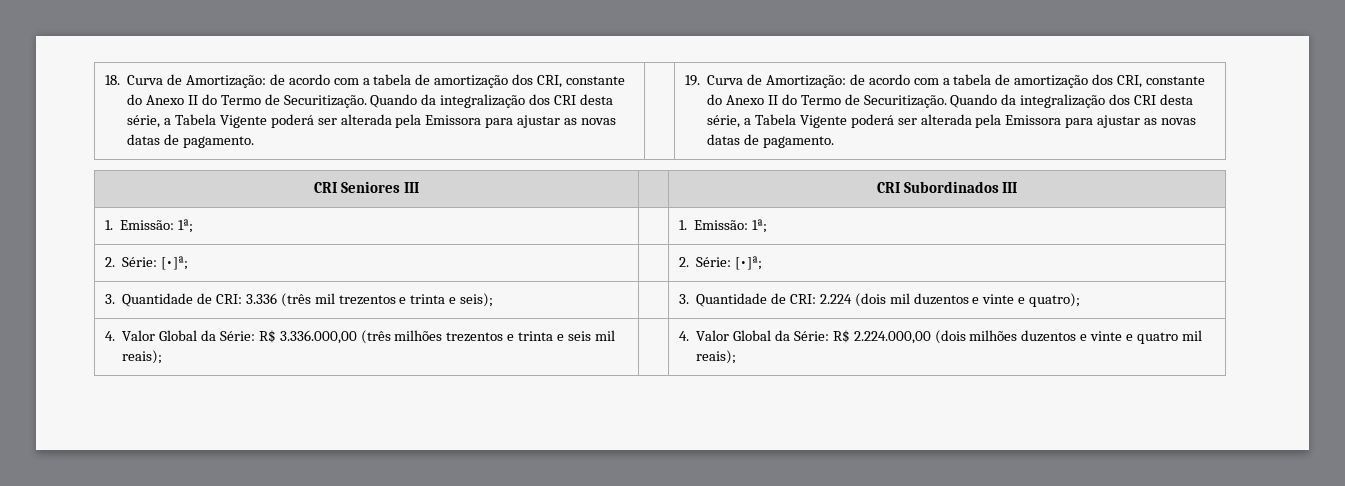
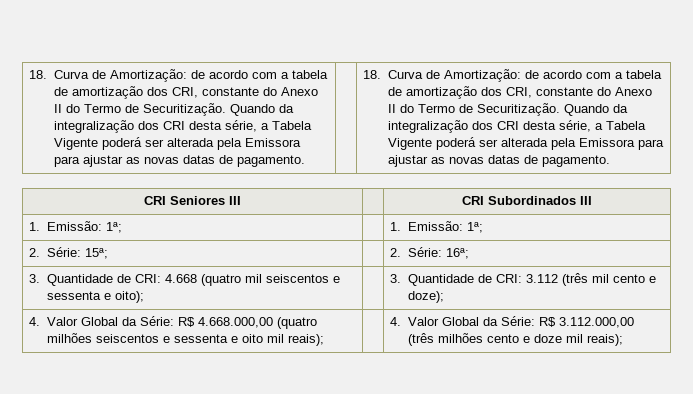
[684,75,700,86] 19. -> [363,70,382,79] 18.
[160,256,188,270] [678,256,762,270] [104,293,494,307] [678,293,1081,307] [104,330,592,344] [•]ª; | | 2. Série: [•]ª; // 3. Quantidade de CRI: 3.336 (três mil trezentos e trinta e seis); | | 3. Quantidade de CRI: 2.224 (dois mil duzentos e vinte e quatro); // 4. Valor Global da Série: R$ 3.336.000,00 (três milhões trezentos e trinta e seis -> [84,248,108,259] [390,247,469,259] [29,274,340,286] [46,291,144,303] [390,273,656,286] [407,291,444,303] [29,316,317,329] [46,333,263,343] 15ª; | | 2. Série: 16ª; // 3. Quantidade de CRI: 4.668 (quatro mil seiscentos e sessenta e oito); | | 3. Quantidade de CRI: 3.112 (três mil cento e doze); // 4. Valor Global da Série: R$ 4.668.000,00 (quatro milhões seiscentos e sessenta e oito
[853,330,1179,344] 2.224.000,00 (dois milhões duzentos e vinte e quatro -> [558,317,634,328] [407,333,562,346] 3.112.000,00 (três milhões cento e doze

